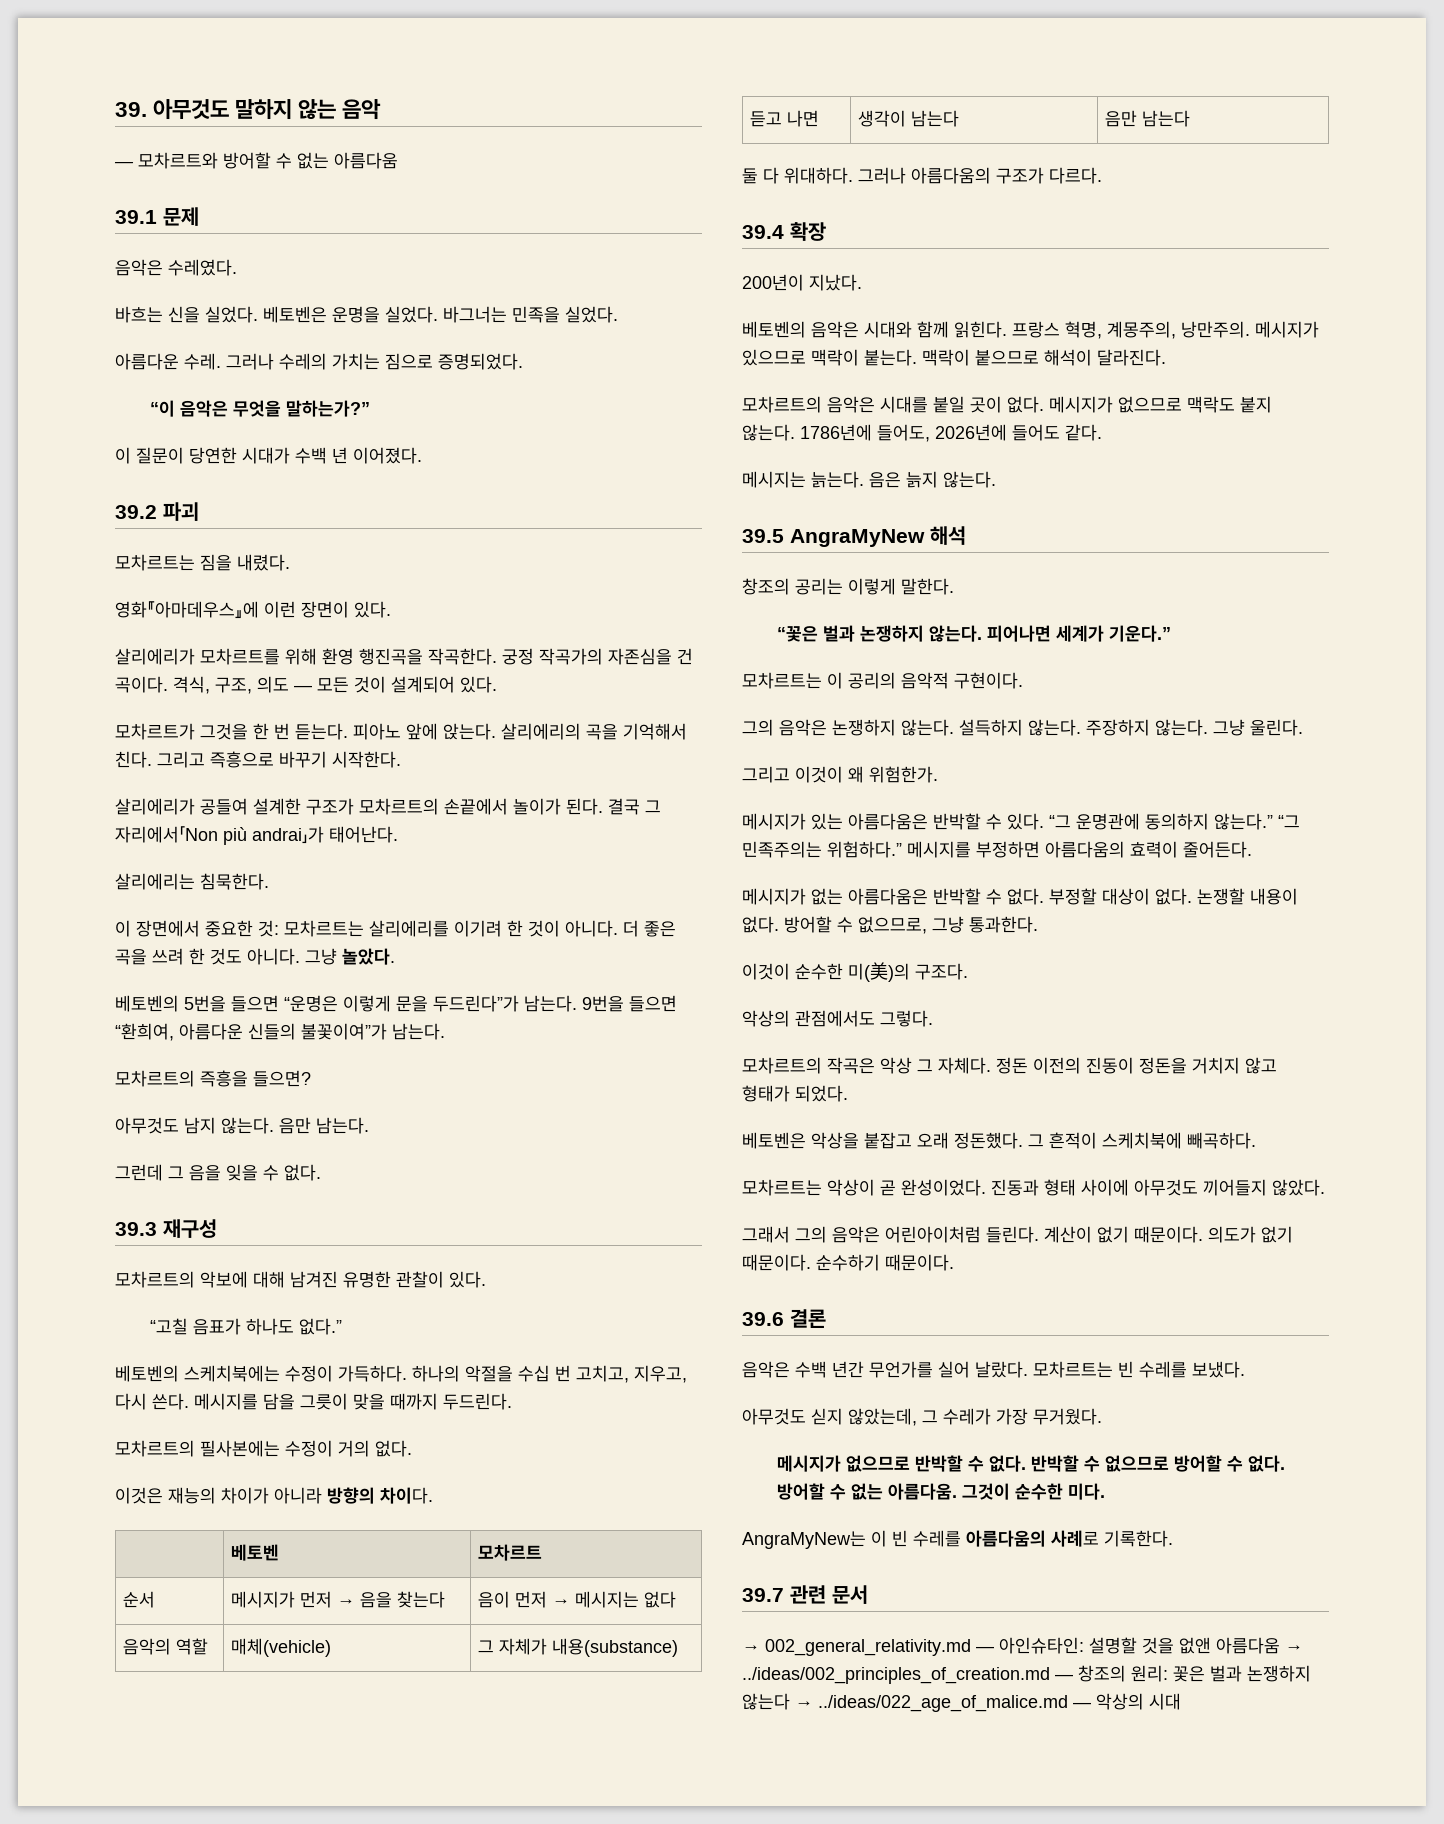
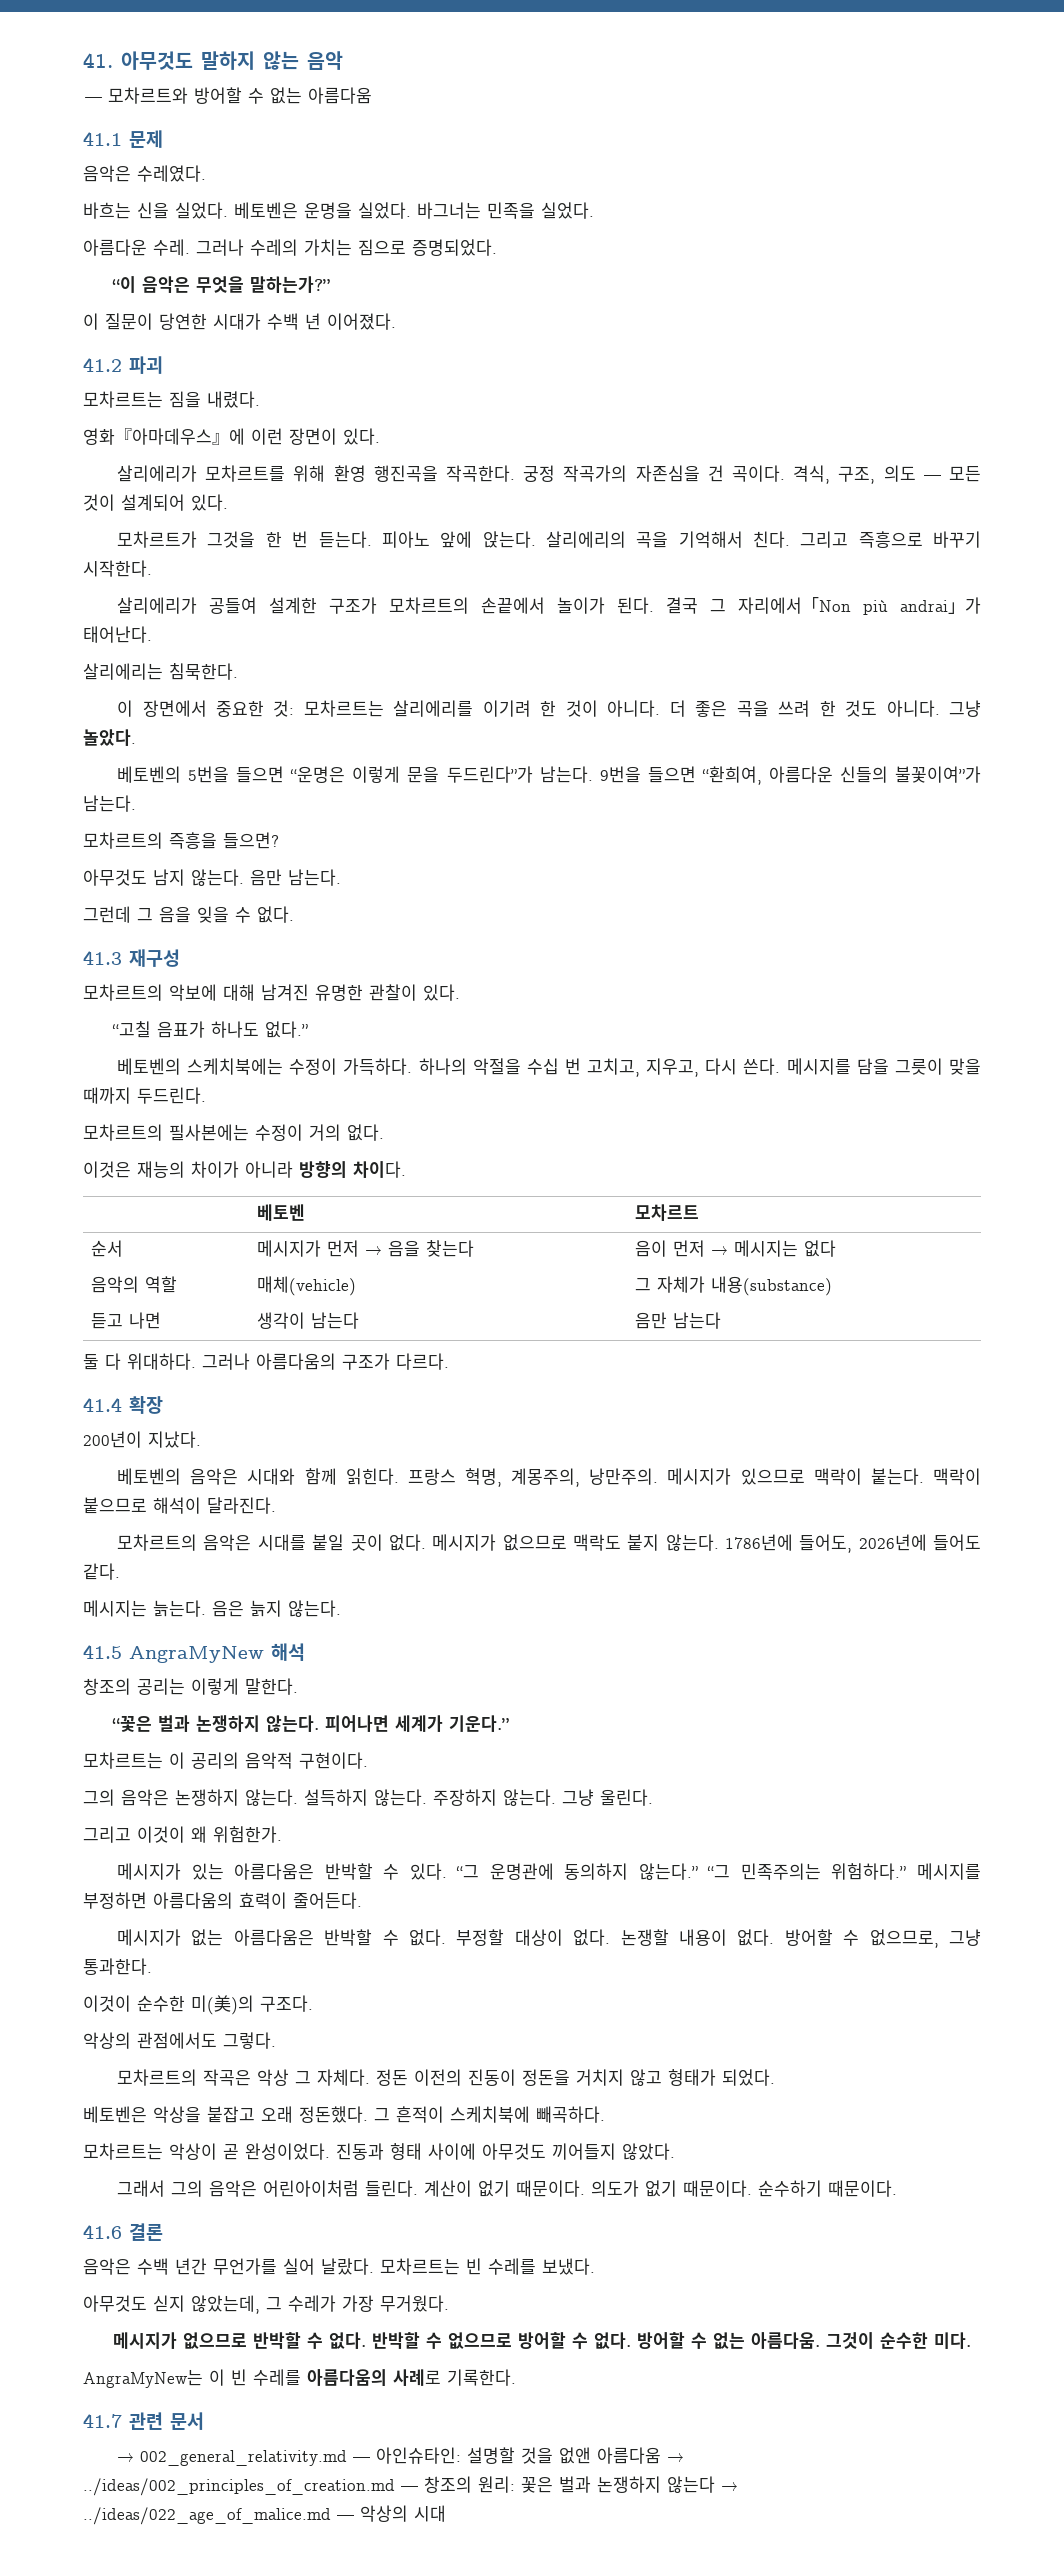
[115,102,147,117] 39. -> [83,53,113,68] 41.
[115,210,157,224] 39.1 -> [83,131,122,146] 41.1
[115,505,157,519] 39.2 -> [83,357,122,372] 41.2
[115,1222,157,1236] 39.3 -> [83,950,122,965] 41.3
[742,225,784,239] 39.4 -> [83,1397,122,1412] 41.4
[742,529,784,543] 39.5 -> [83,1644,122,1659] 41.5
[742,1312,784,1326] 39.6 -> [83,2224,122,2239] 41.6
[742,1588,784,1602] 39.7 -> [83,2413,122,2428] 41.7

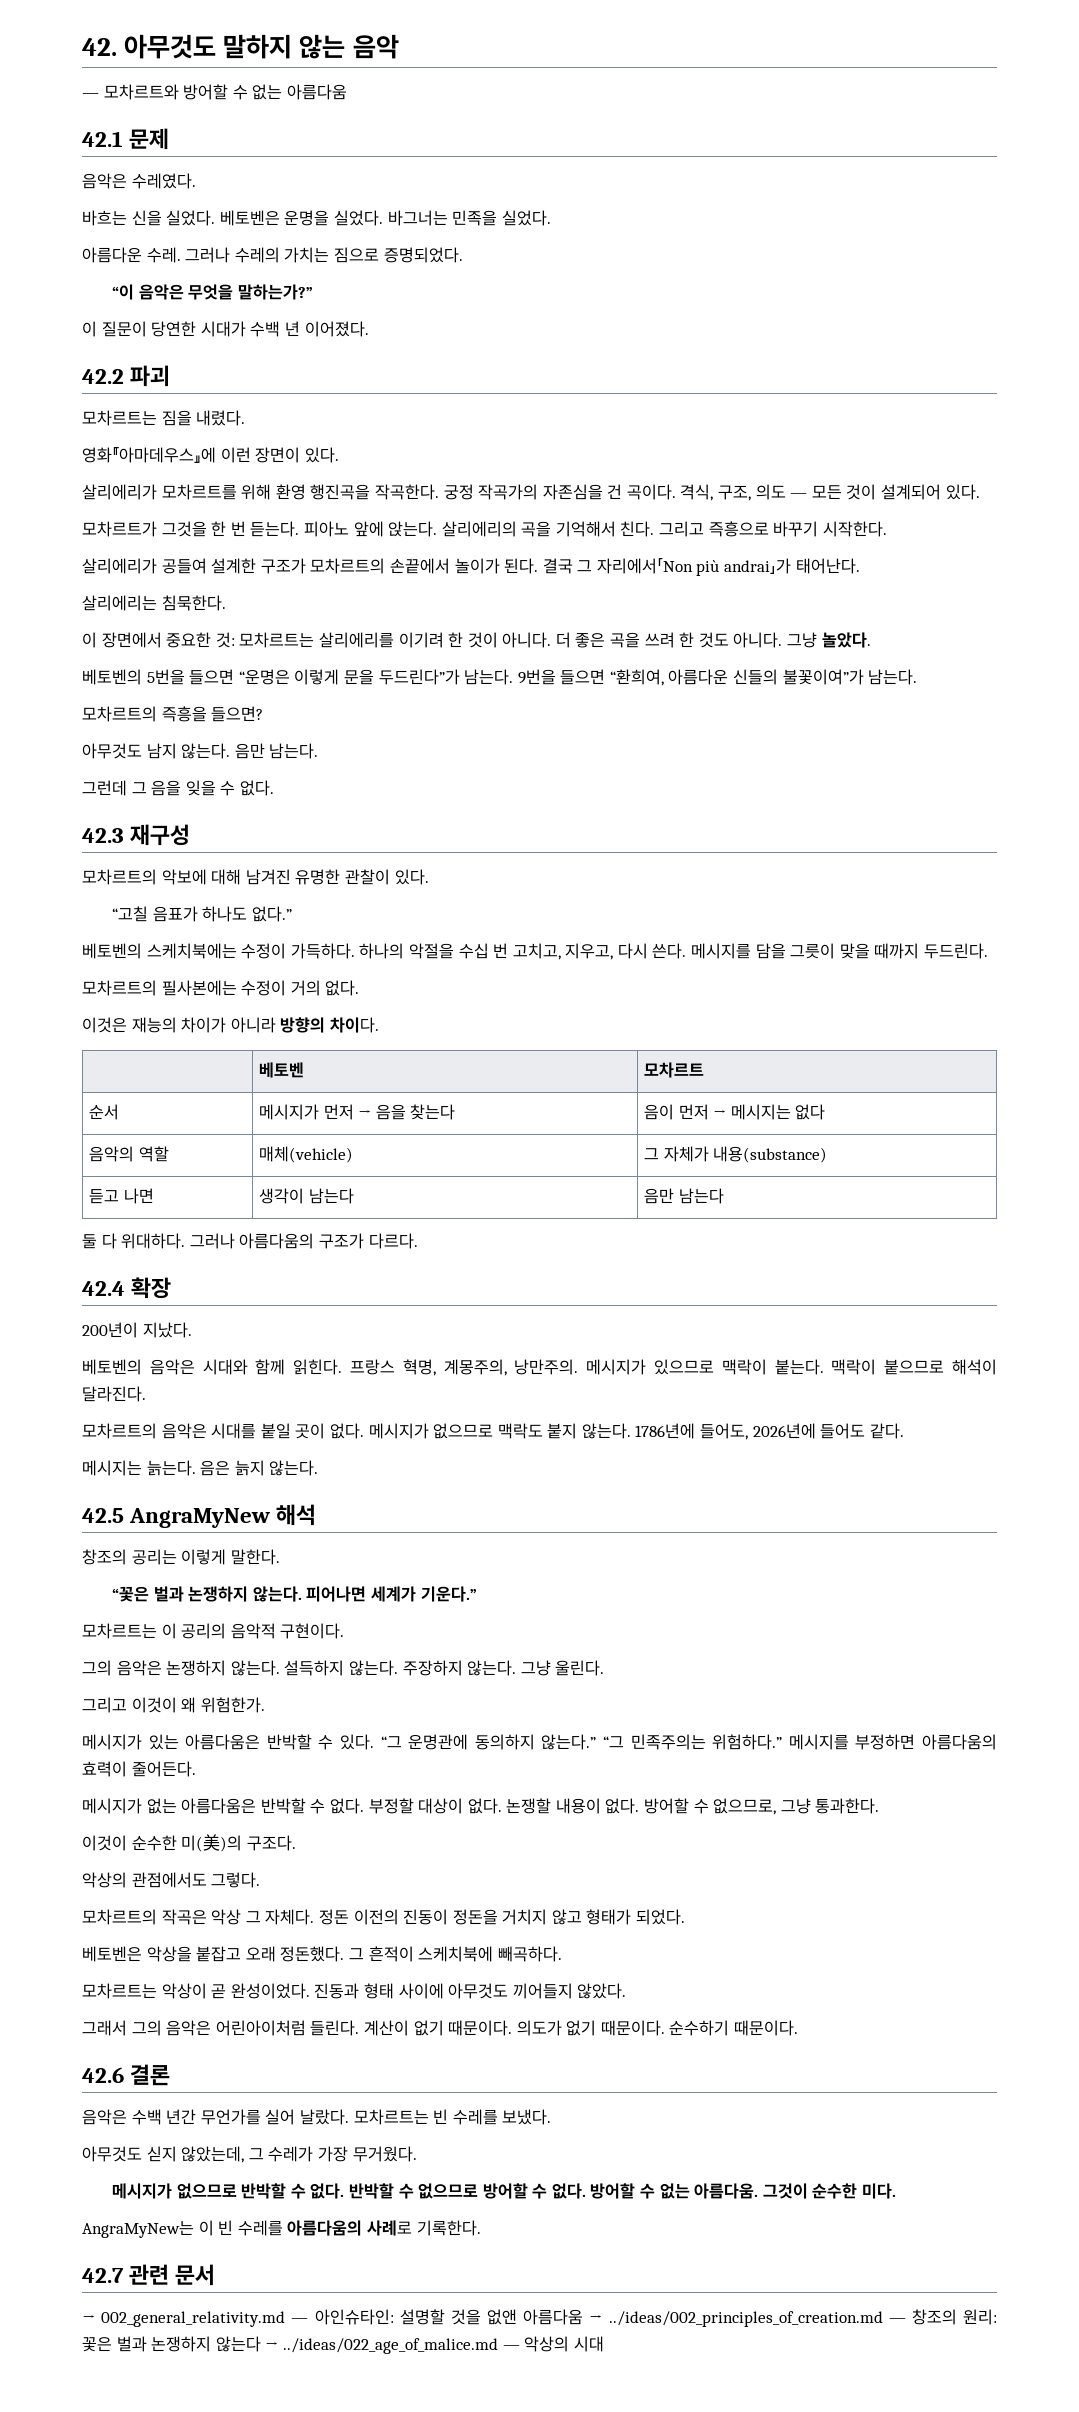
[83,53,113,68] 41. -> [82,38,117,56] 42.
[83,131,122,146] 41.1 -> [82,131,123,147] 42.1
[83,357,122,372] 41.2 -> [82,369,124,384] 42.2
[83,950,122,965] 41.3 -> [82,828,124,843] 42.3
[83,1397,122,1412] 41.4 -> [82,1281,125,1296] 42.4
[83,1644,122,1659] 41.5 -> [82,1508,124,1523] 42.5
[83,2224,122,2239] 41.6 -> [82,2067,124,2083] 42.6
[83,2413,122,2428] 41.7 -> [82,2268,124,2283] 42.7

